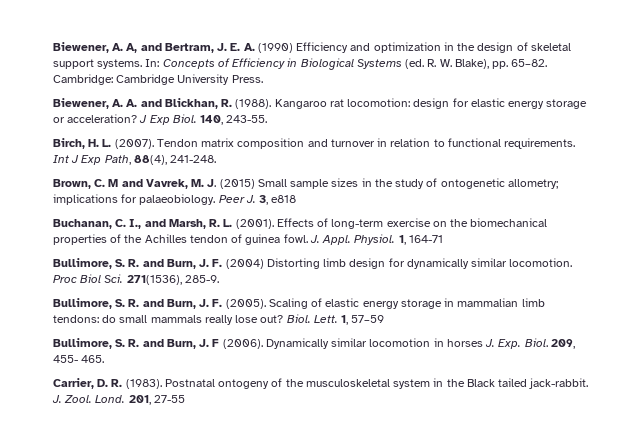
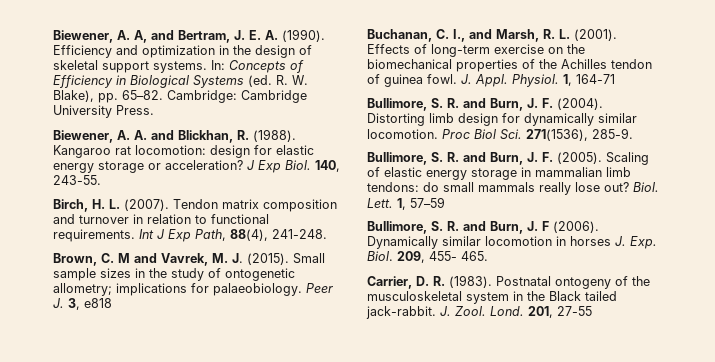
[257,43,293,53] (1990) -> [282,29,325,42] (1990).
[219,179,255,189] (2015) -> [247,253,289,265] (2015).
[225,259,264,269] (2004) -> [557,98,603,110] (2004).

